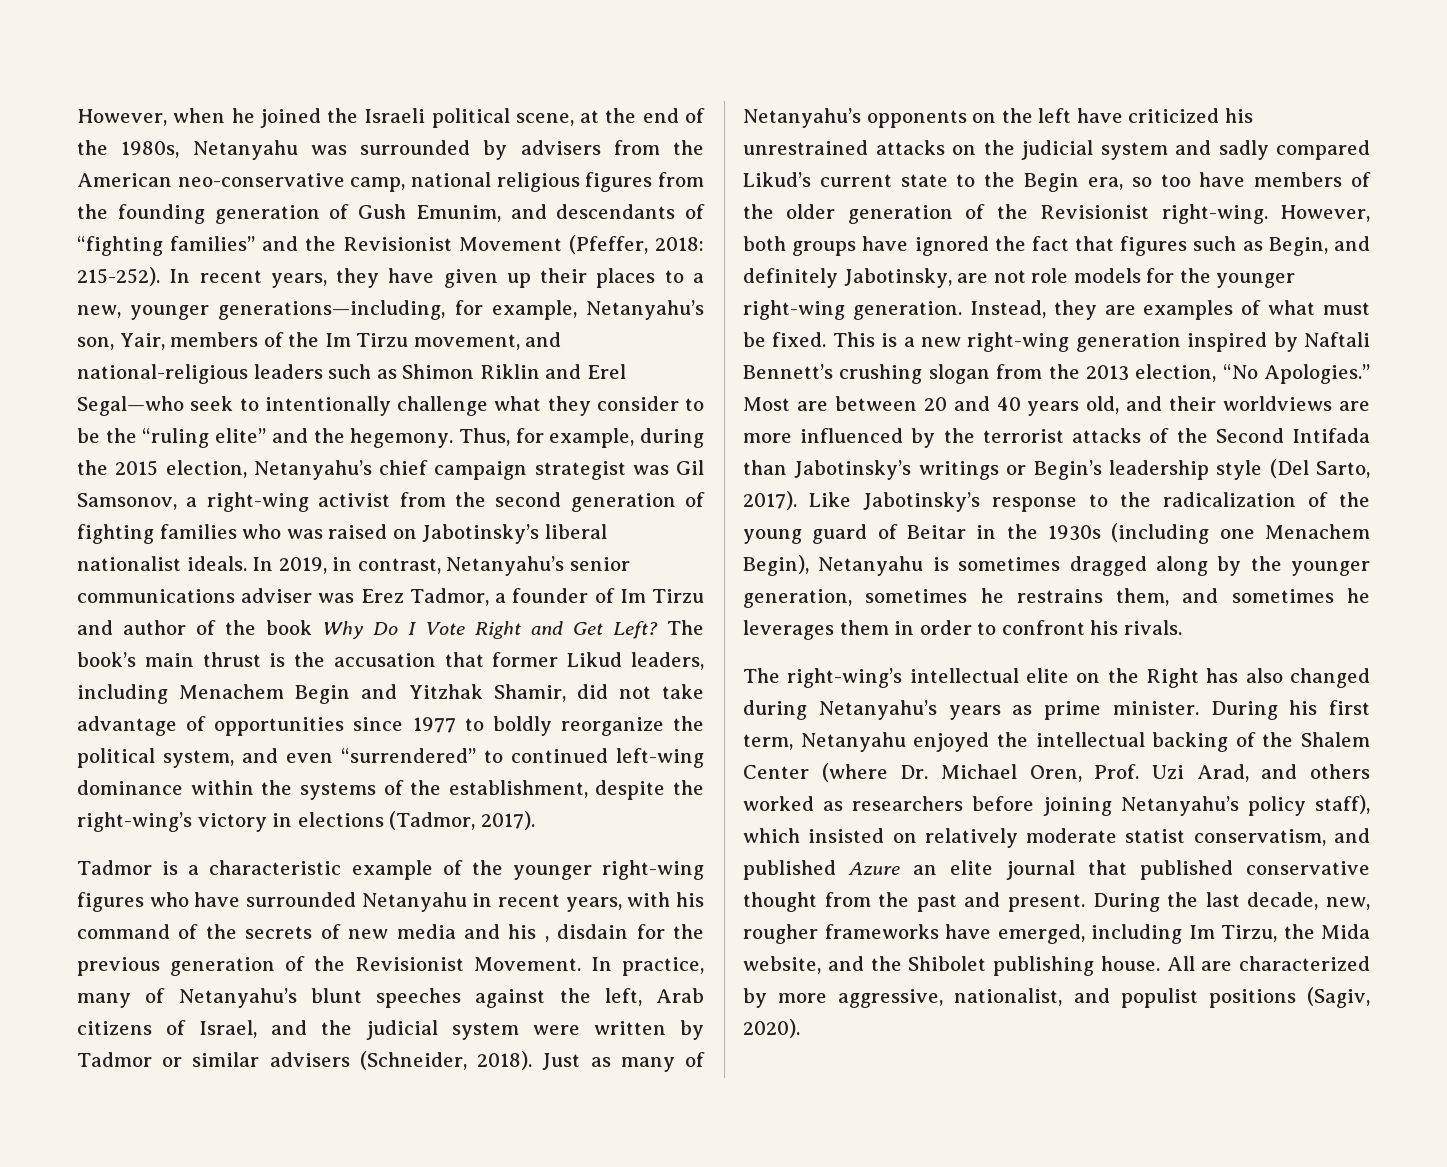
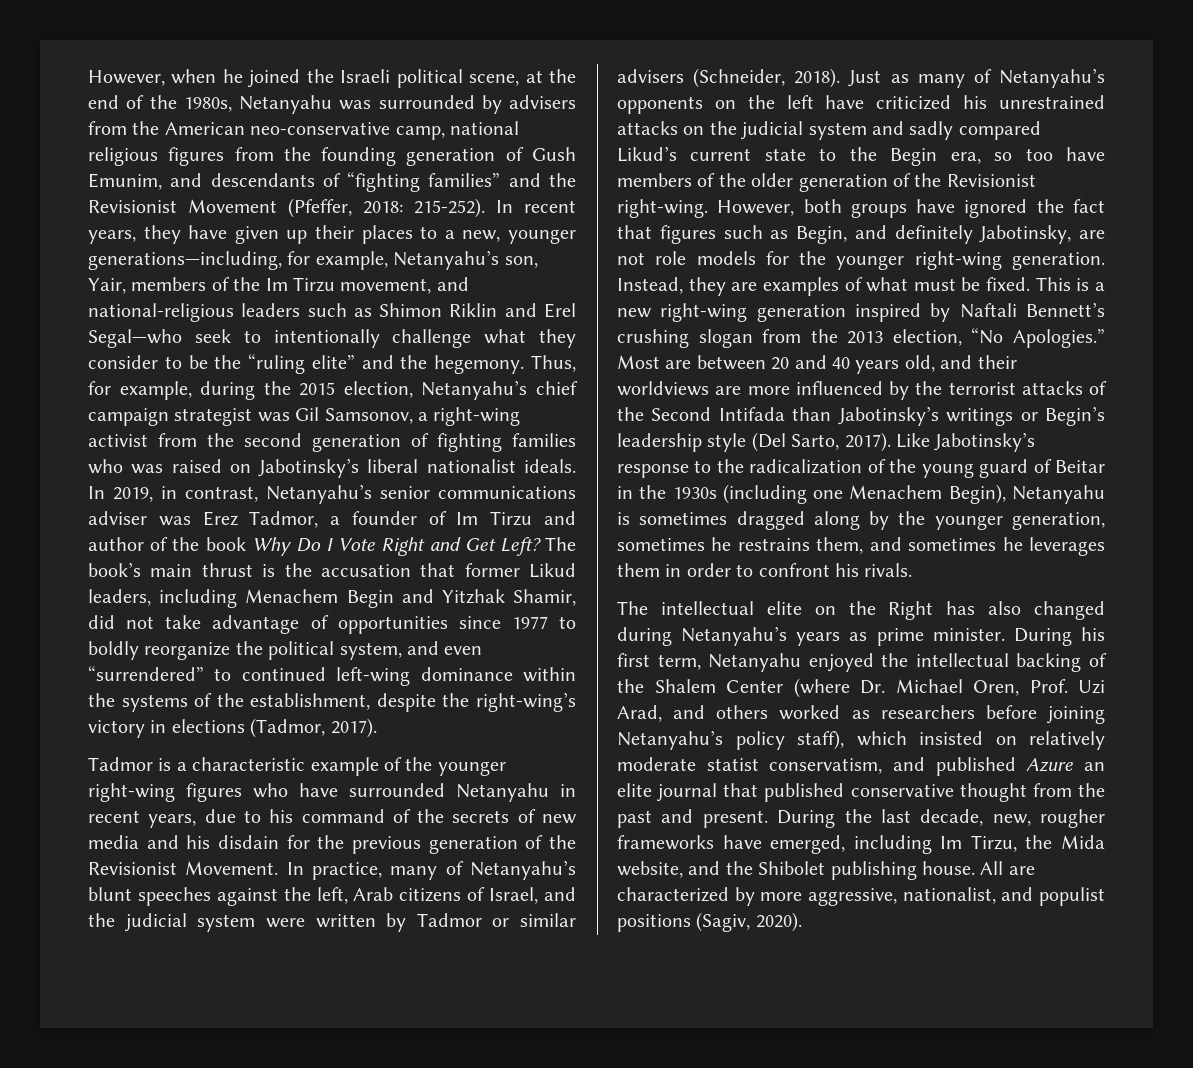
[627,892,671,907] with -> [204,809,261,823] due to
[544,936,549,942] , -> (211, 842) none
[787,668,903,688] right-wing’s -> (648, 608) none

